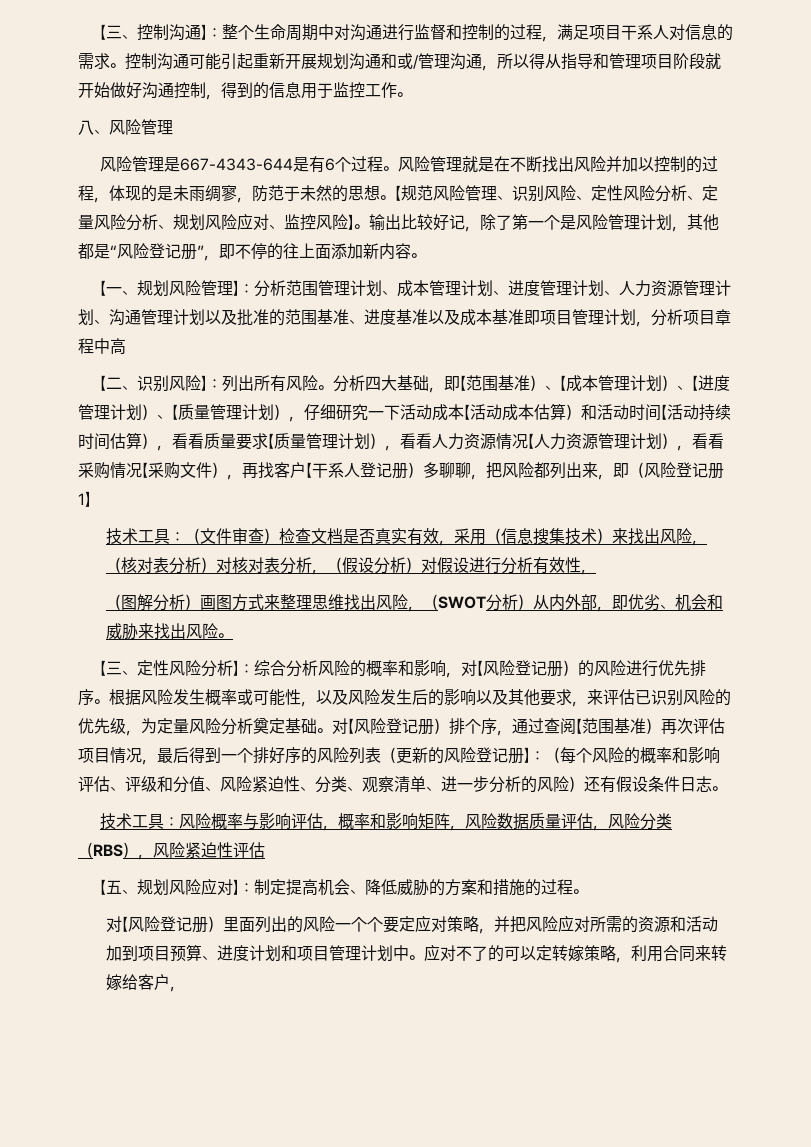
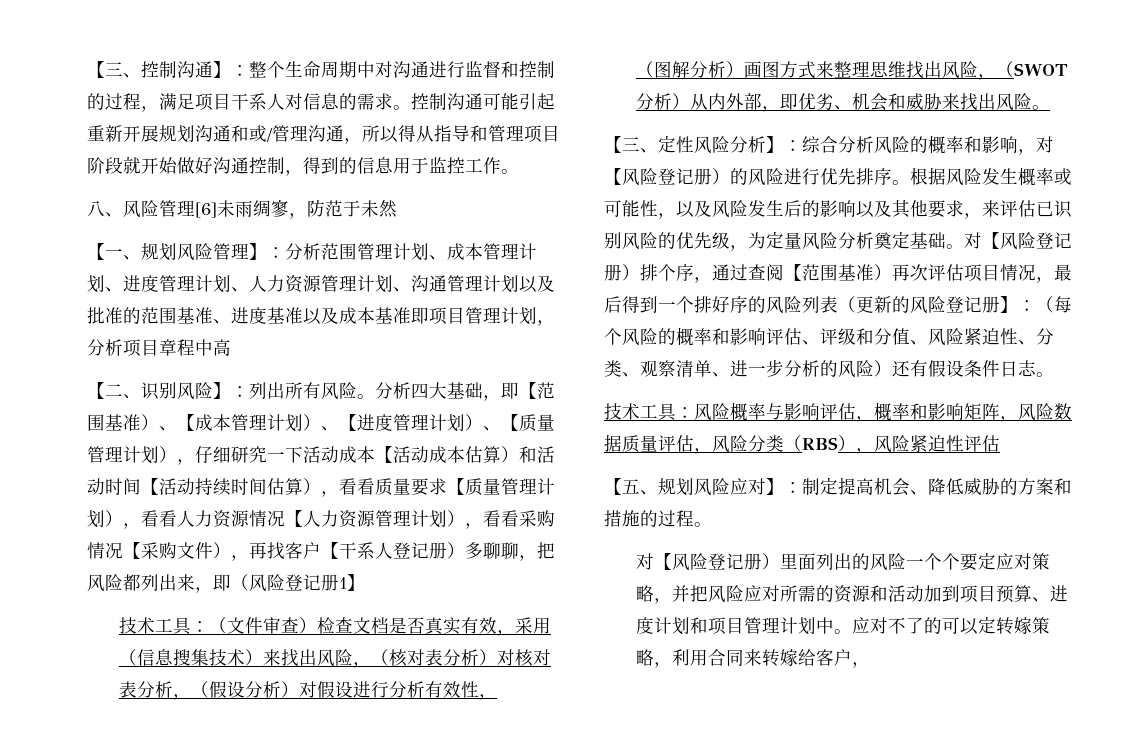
[99,156,718,173] [78,185,173,203] // 风险管理是667-4343-644是有6个过程。风险管理就是在不断找出风险并加以控制的过程，体现的是 -> [195,202,217,218] [6]
[332,185,718,202] [78,213,719,232] [78,243,426,261] 的思想。【规范风险管理、识别风险、定性风险分析、定量风险分析、规划风险应对、监控风险】。输出比较好记，除了第一个是风险管理计划，其他都是“风险登记册”，即不停的往上面添加新内容。 -> (397, 209) none

